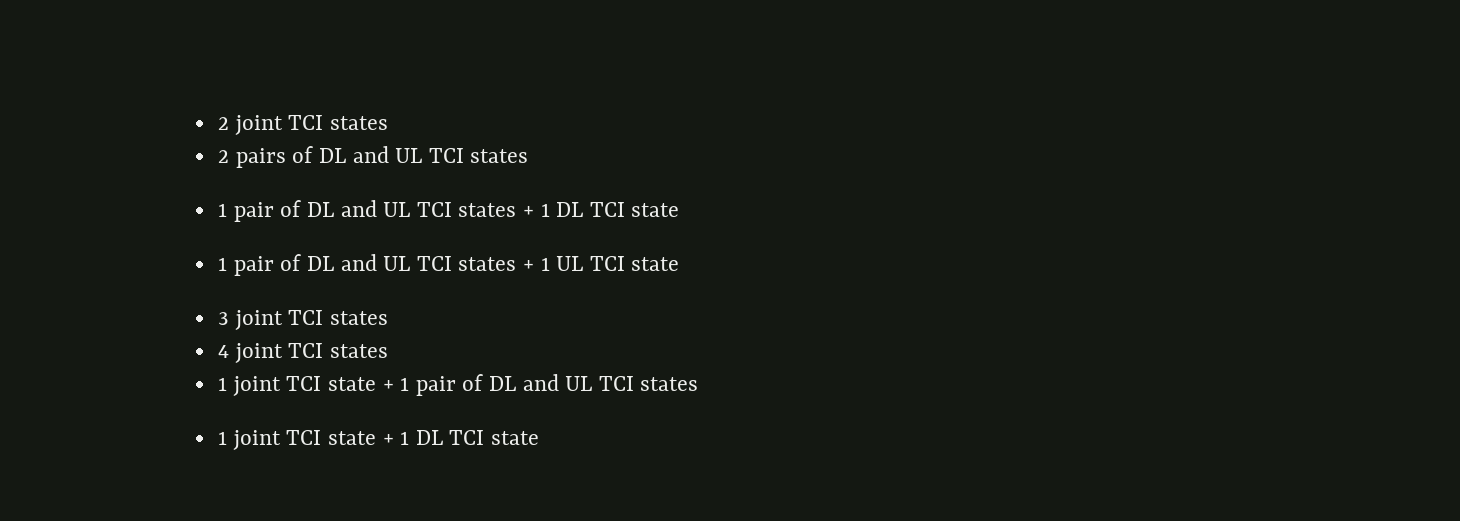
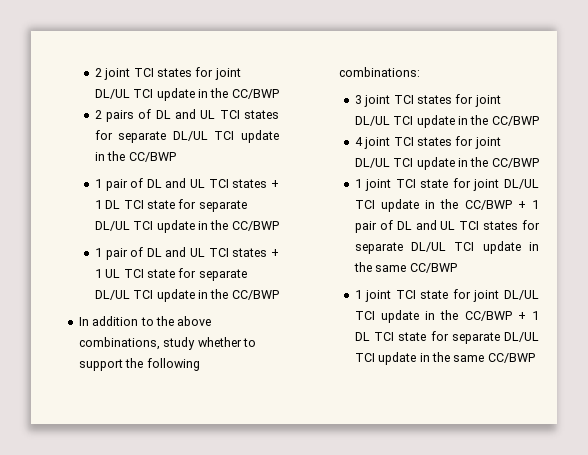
(388, 123) none -> [195,67,241,80] [94,88,279,101] for joint DL/UL TCI update in the CC/BWP
(529, 156) none -> [94,130,279,143] [94,151,176,162] for separate DL/UL TCI update in the CC/BWP
(680, 210) none -> [178,199,247,212] [94,220,279,233] for separate DL/UL TCI update in the CC/BWP
[218,310,388,330] [218,343,388,363] [218,376,376,396] // 3 joint TCI states // 4 joint TCI states // 1 joint TCI state -> [178,268,247,281] [94,289,279,302] [78,316,212,326] [78,337,256,350] [78,358,200,371] [338,67,420,77] [354,94,501,107] [354,115,539,128] [354,136,501,149] [354,157,539,170] [354,178,539,191] [354,199,512,212] for separate DL/UL TCI update in the CC/BWP // In addition to the above combinations, study whether to support the following combinations: // 3 joint TCI states for joint DL/UL TCI update in the CC/BWP // 4 joint TCI states for joint DL/UL TCI update in the CC/BWP // 1 joint TCI state for joint DL/UL TCI update in the CC/BWP
[218,430,539,450] // 1 joint TCI state + 1 DL TCI state -> [522,220,540,230] [354,241,539,254] [353,262,457,273] [354,289,539,302] [354,310,539,323] [354,331,539,344] [354,352,535,365] for separate DL/UL TCI update in the same CC/BWP // 1 joint TCI state for joint DL/UL TCI update in the CC/BWP + 1 DL TCI state for separate DL/UL TCI update in the same CC/BWP

